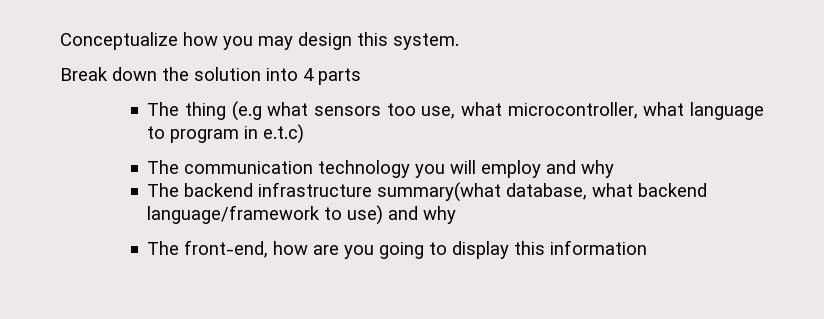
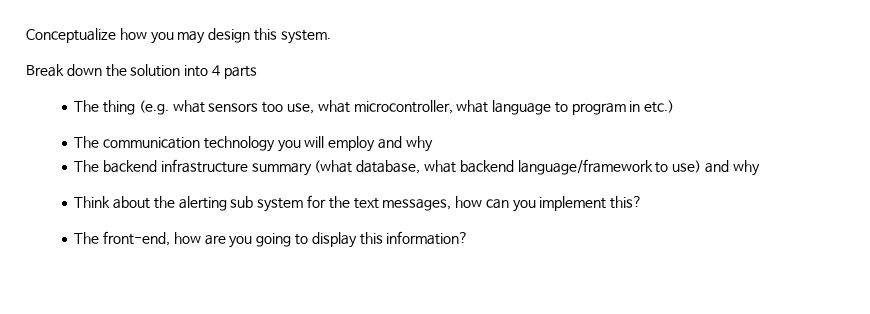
[231,101,262,121] (e.g -> [138,100,169,115] (e.g.
[263,124,305,144] e.t.c) -> [644,100,675,113] etc.)
[377,182,502,202] summary(what -> [251,160,353,176] summary (what
(457, 215) none -> [74,195,643,212] // Think about the alerting sub system for the text messages, how can you implement this?
[550,240,648,255] information -> [386,231,469,245] information?

